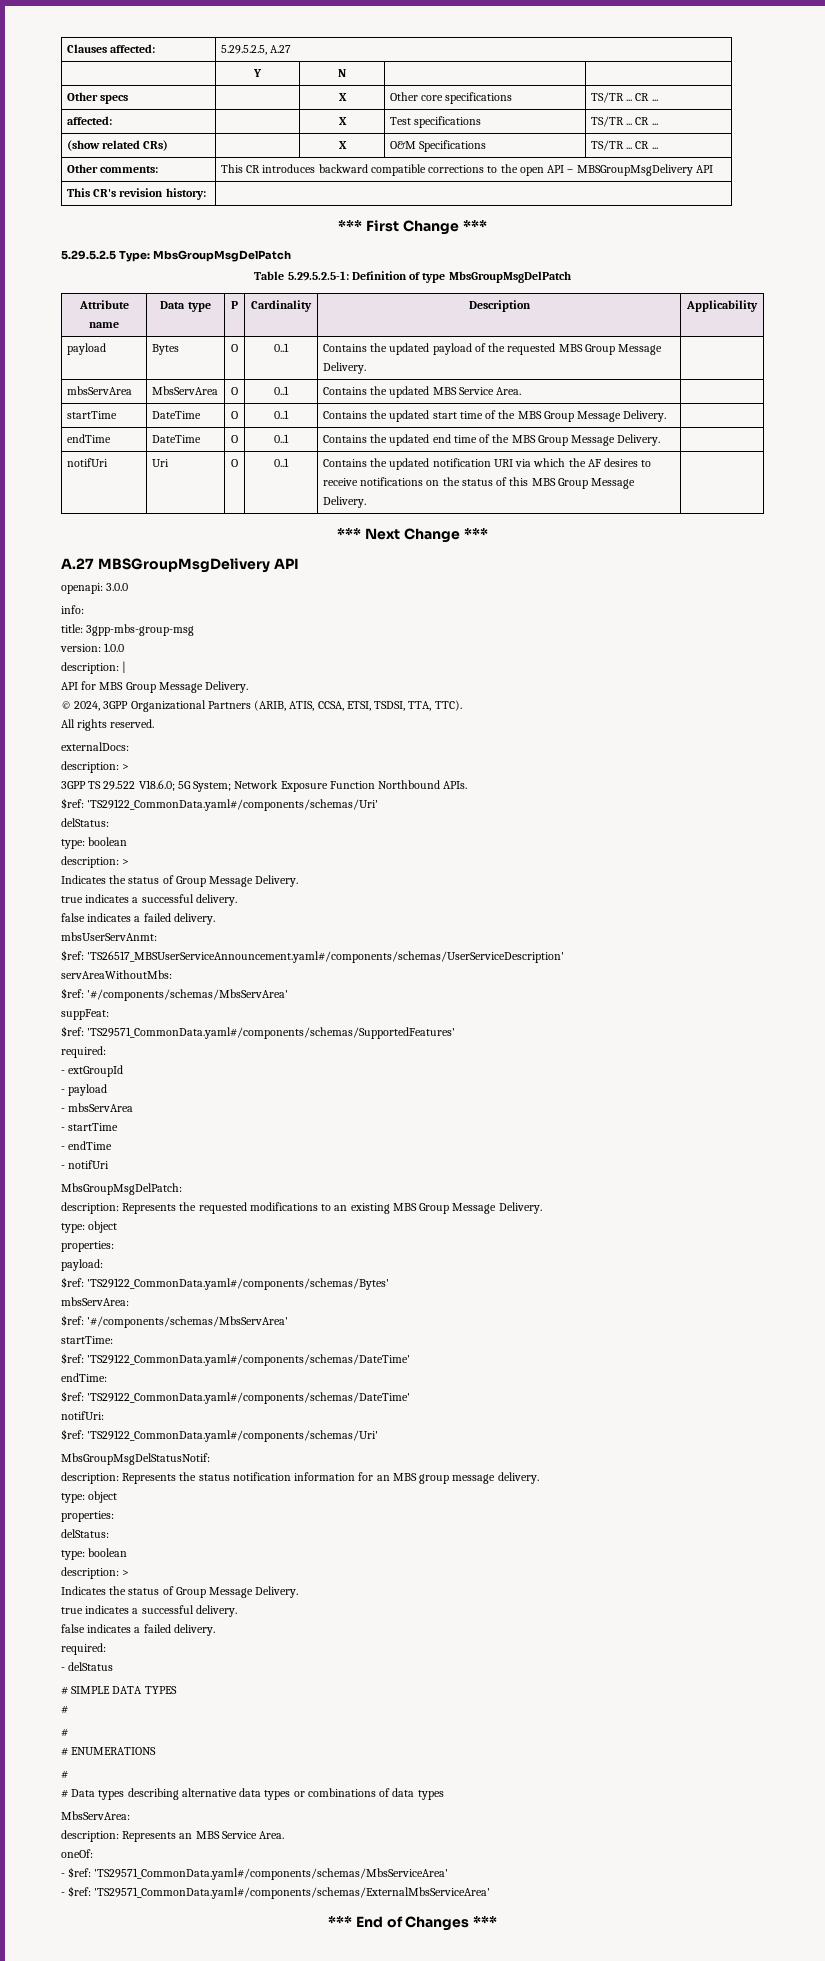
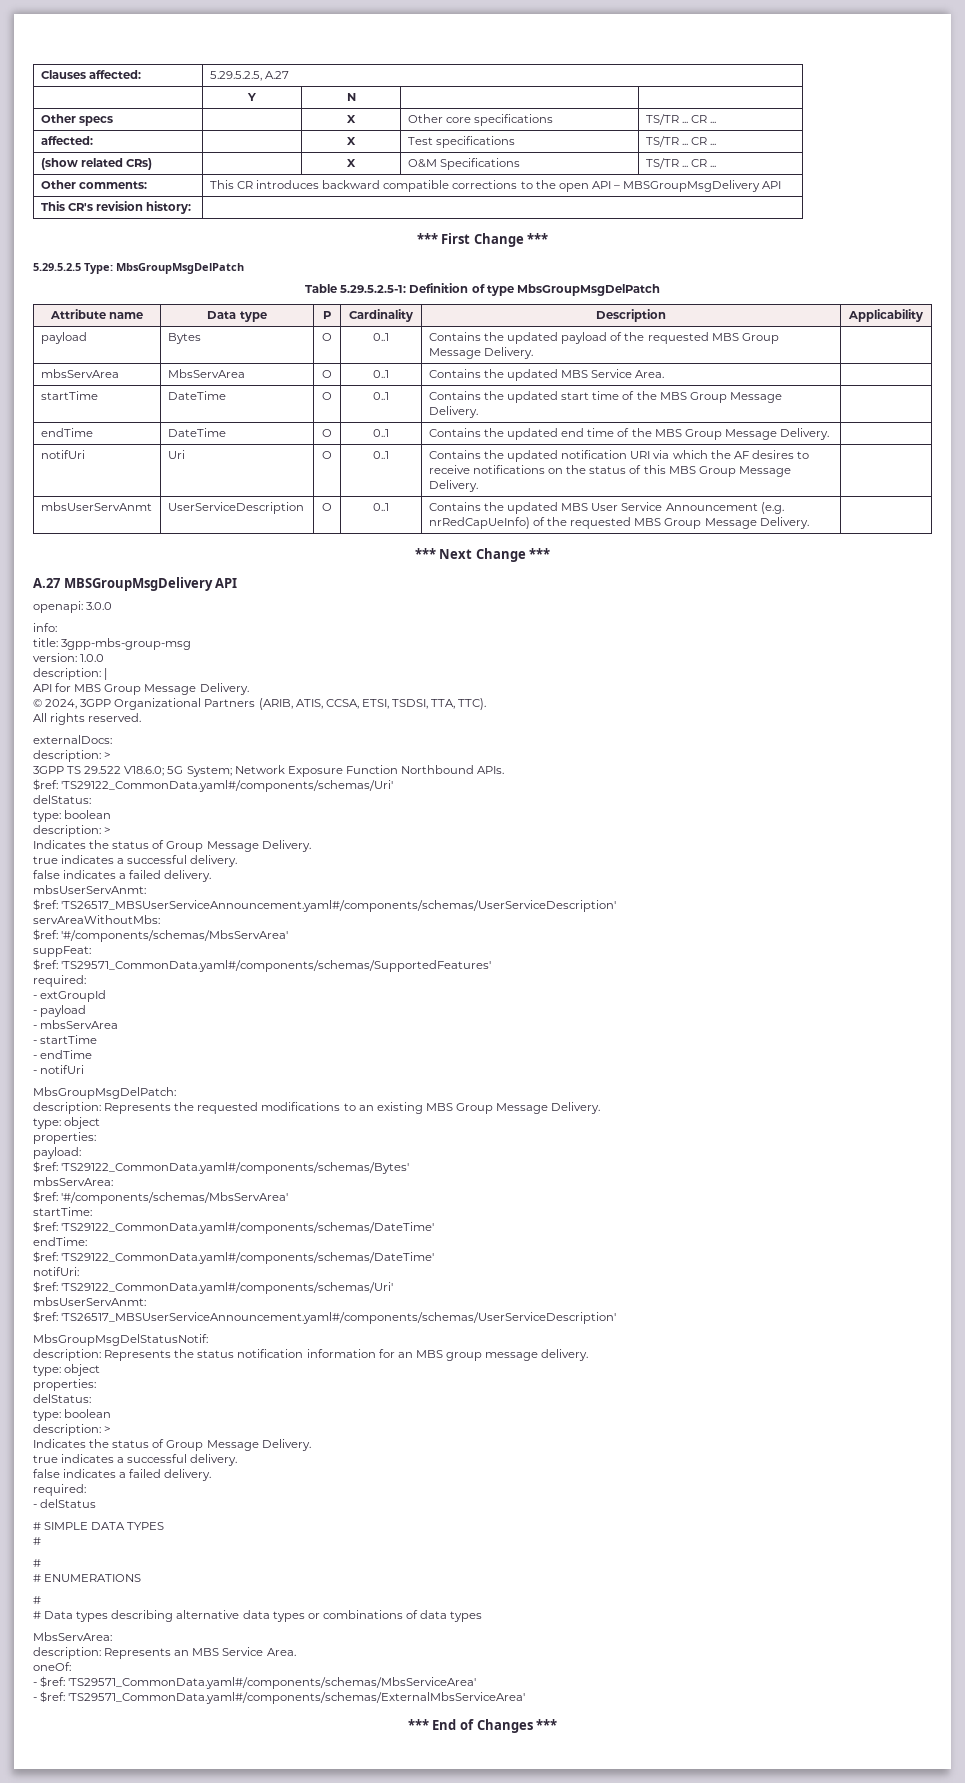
(366, 502) none -> [40,502,152,511] [167,502,304,514] [322,503,332,511] [373,503,389,511] [428,502,784,514] [428,517,809,529] // mbsUserServAnmt | UserServiceDescription | O | 0..1 | Contains the updated MBS User Service Announcement (e.g. nrRedCapUeInfo) of the requested MBS Group Message Delivery. |
(379, 1436) none -> [33,1297,146,1306] [33,1311,617,1324] // mbsUserServAnmt: // $ref: 'TS26517_MBSUserServiceAnnouncement.yaml#/components/schemas/UserServiceDescription'

